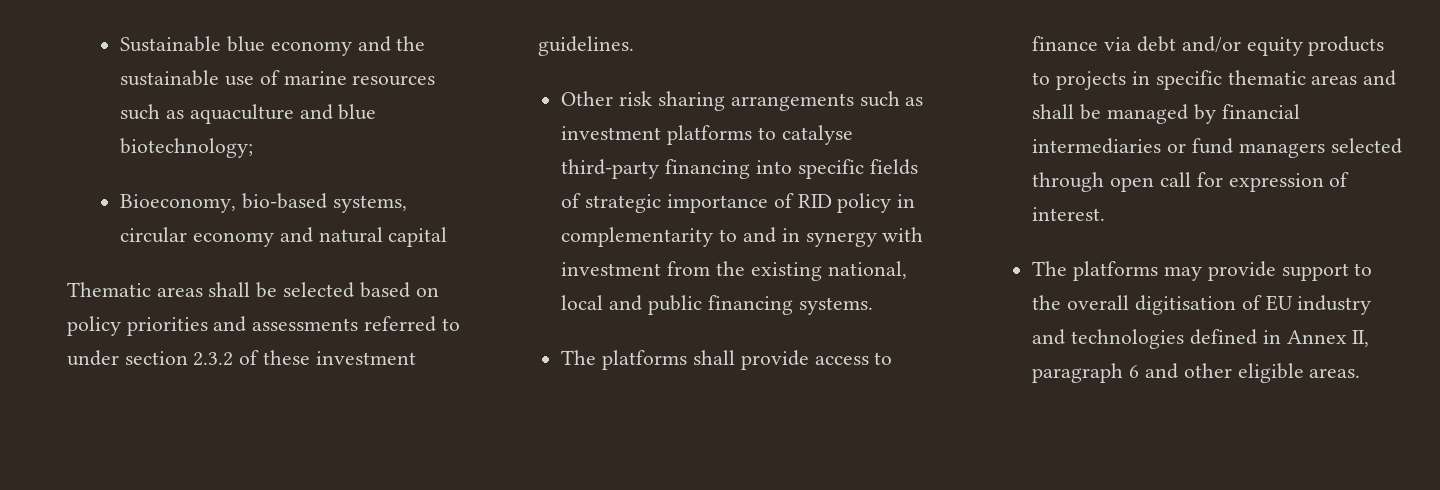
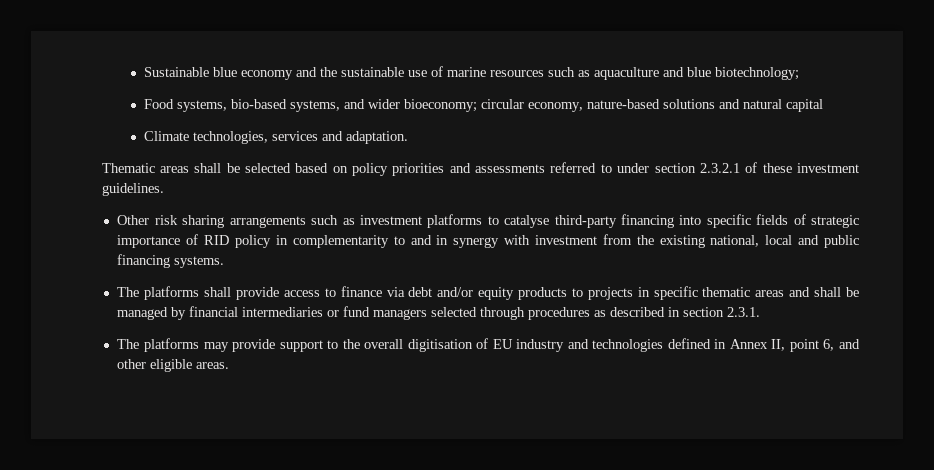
[120,193,407,213] [120,227,448,247] Bioeconomy, bio-based systems, circular economy and natural capital -> [143,99,823,112] [143,131,408,144] Food systems, bio-based systems, and wider bioeconomy; circular economy, nature-based solutions and natural capital // Climate technologies, services and adaptation.
[193,352,234,366] 2.3.2 -> [699,163,740,173] 2.3.2.1
[1110,172,1350,192] [1032,207,1106,221] open call for expression of interest. -> [528,307,761,320] procedures as described in section 2.3.1.
[1032,363,1140,383] paragraph 6 -> [789,339,835,352] point 6,

